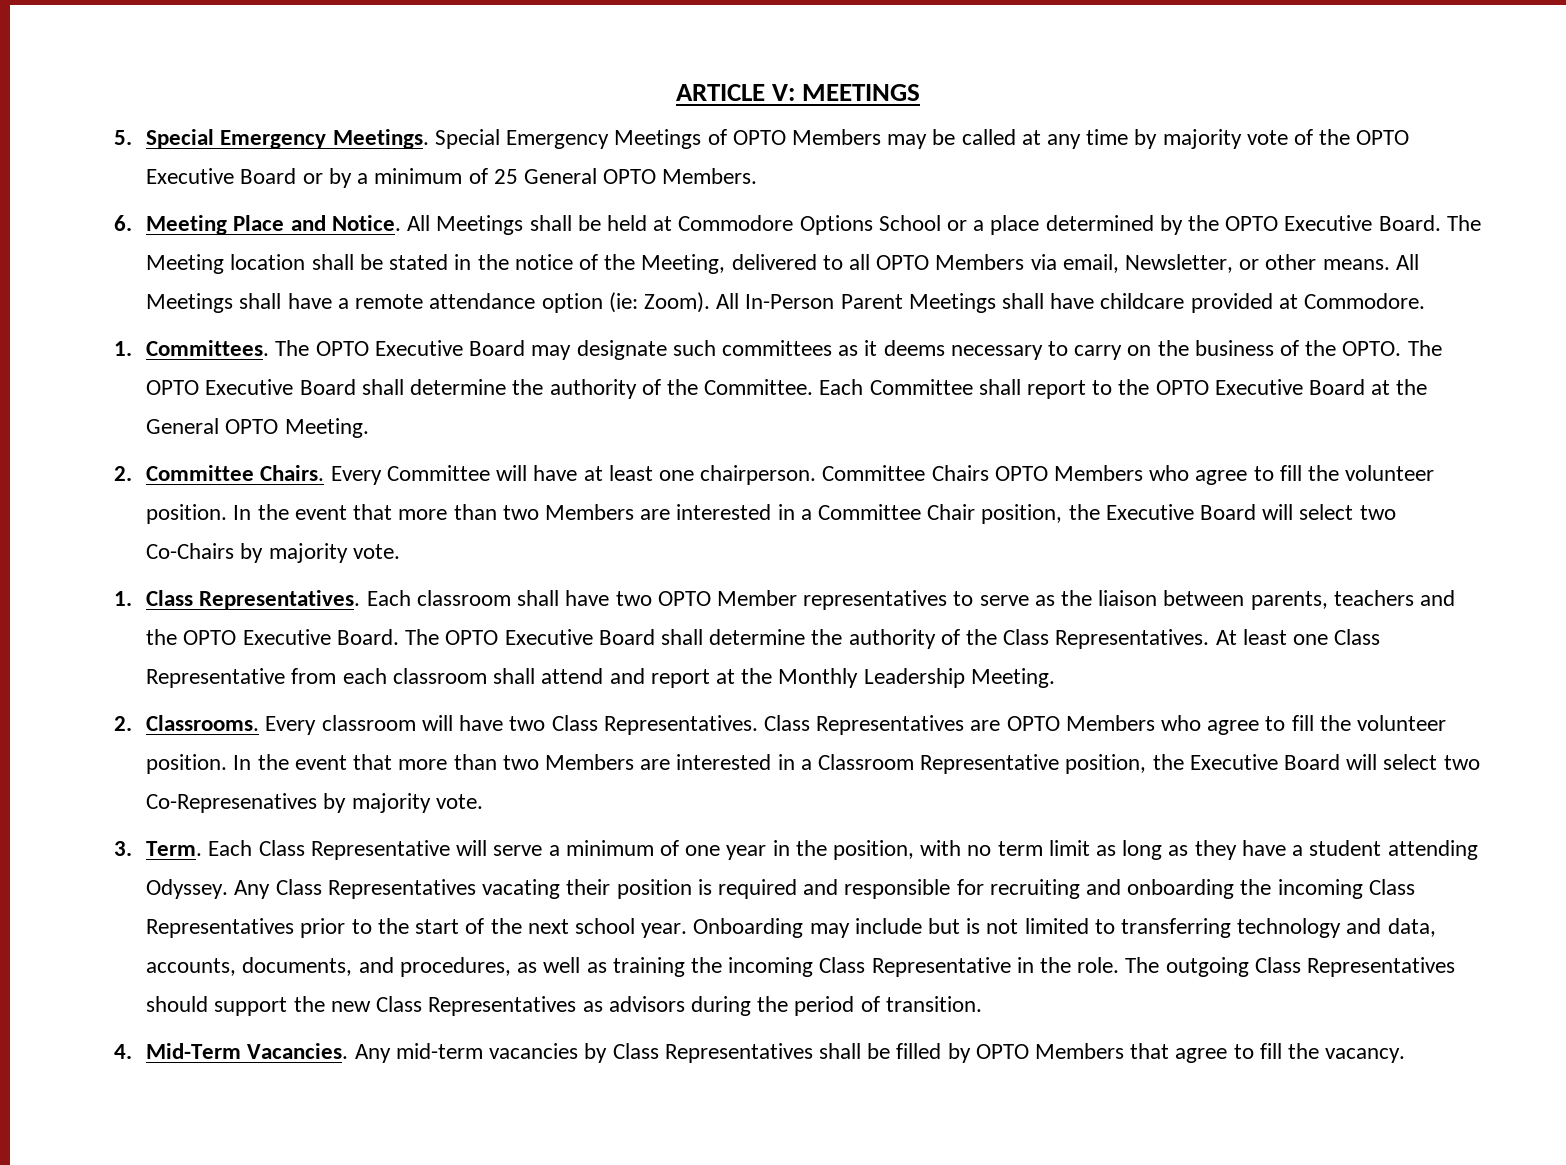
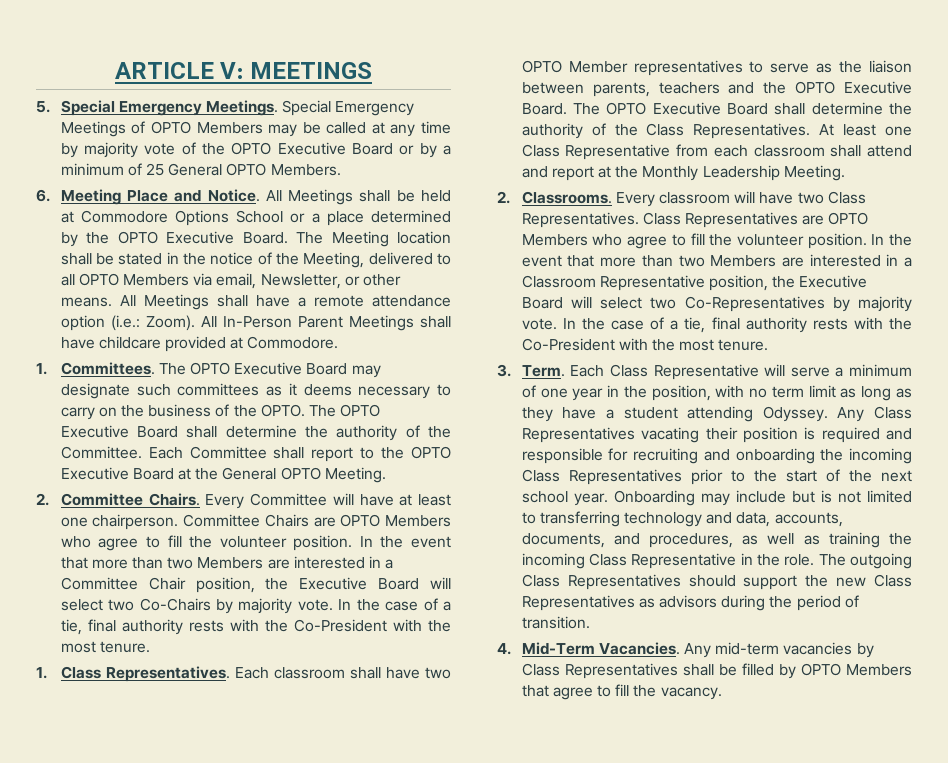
[608,292,638,313] (ie: -> [110,315,140,331] (i.e.:
(989, 473) none -> [313,517,336,527] are
(400, 551) none -> [338,598,452,611] [60,619,452,635] [60,641,150,653] In the case of a tie, final authority rests with the Co-President with the most tenure.
[146,793,483,813] Co-Represenatives by majority vote. -> [684,296,912,312] [521,317,912,333] [521,338,769,351] Co-Representatives by majority vote. In the case of a tie, final authority rests with the Co-President with the most tenure.

